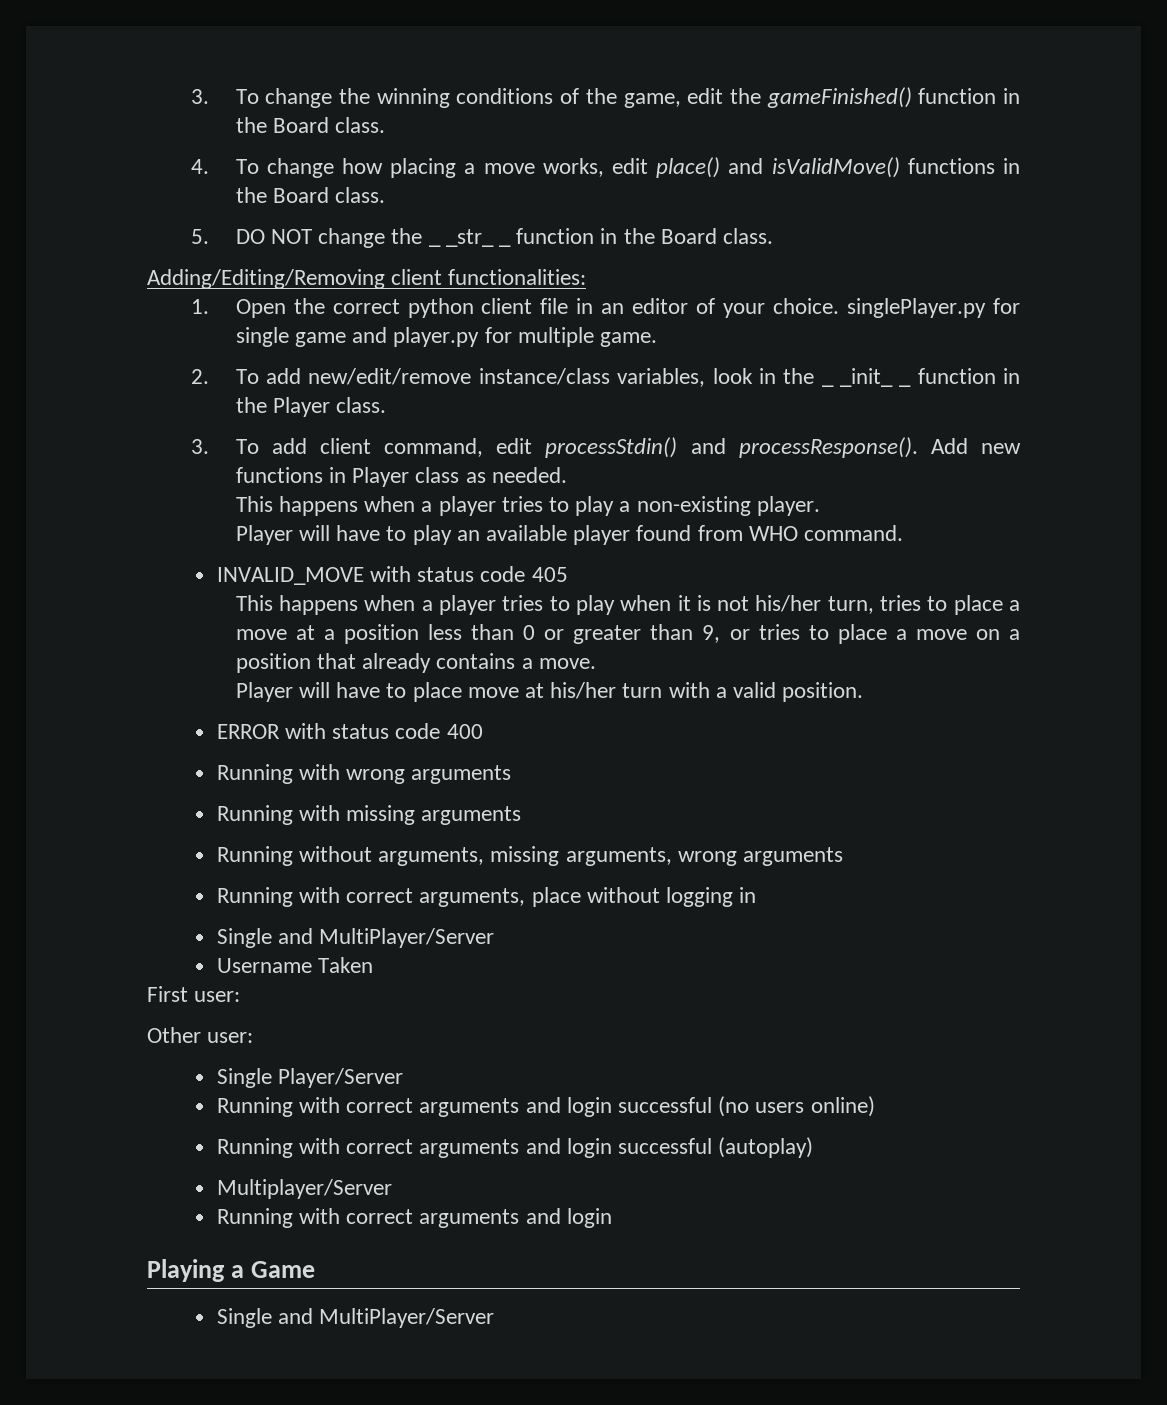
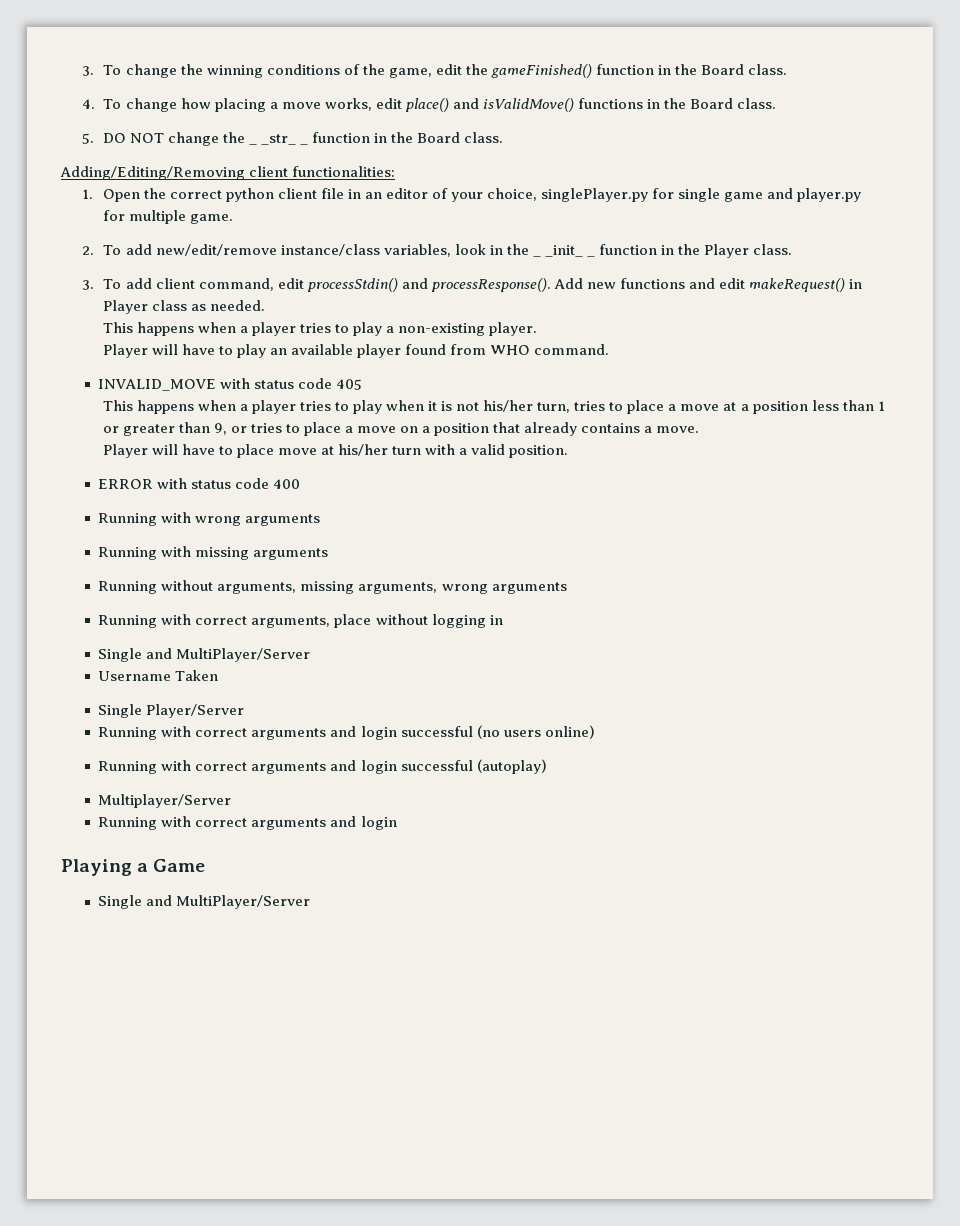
[773,298,840,314] choice. -> [487,188,538,201] choice,
(323, 475) none -> [689,278,846,292] and edit makeRequest()
[523,625,536,640] 0 -> [877,401,885,411] 1
[147,986,241,1002] [147,1027,254,1043] // First user: // Other user: -> (219, 675) none

